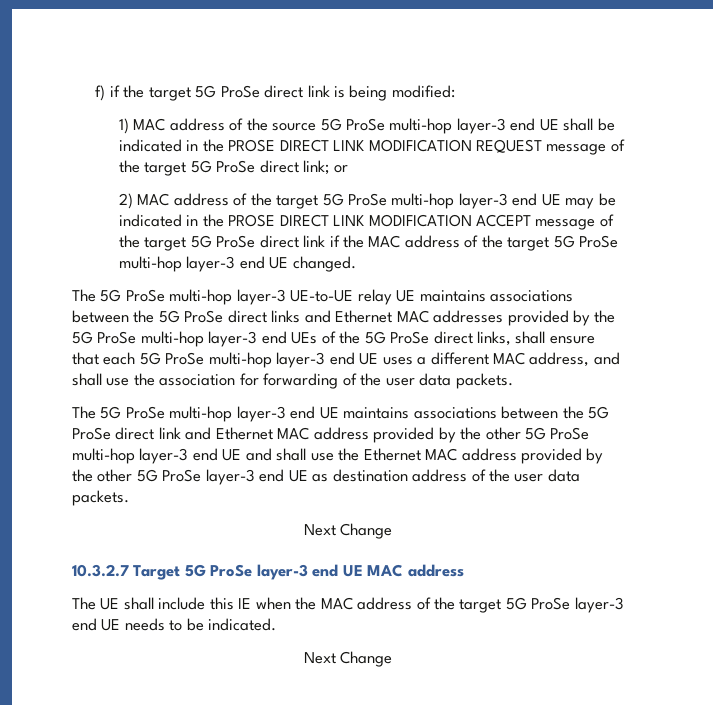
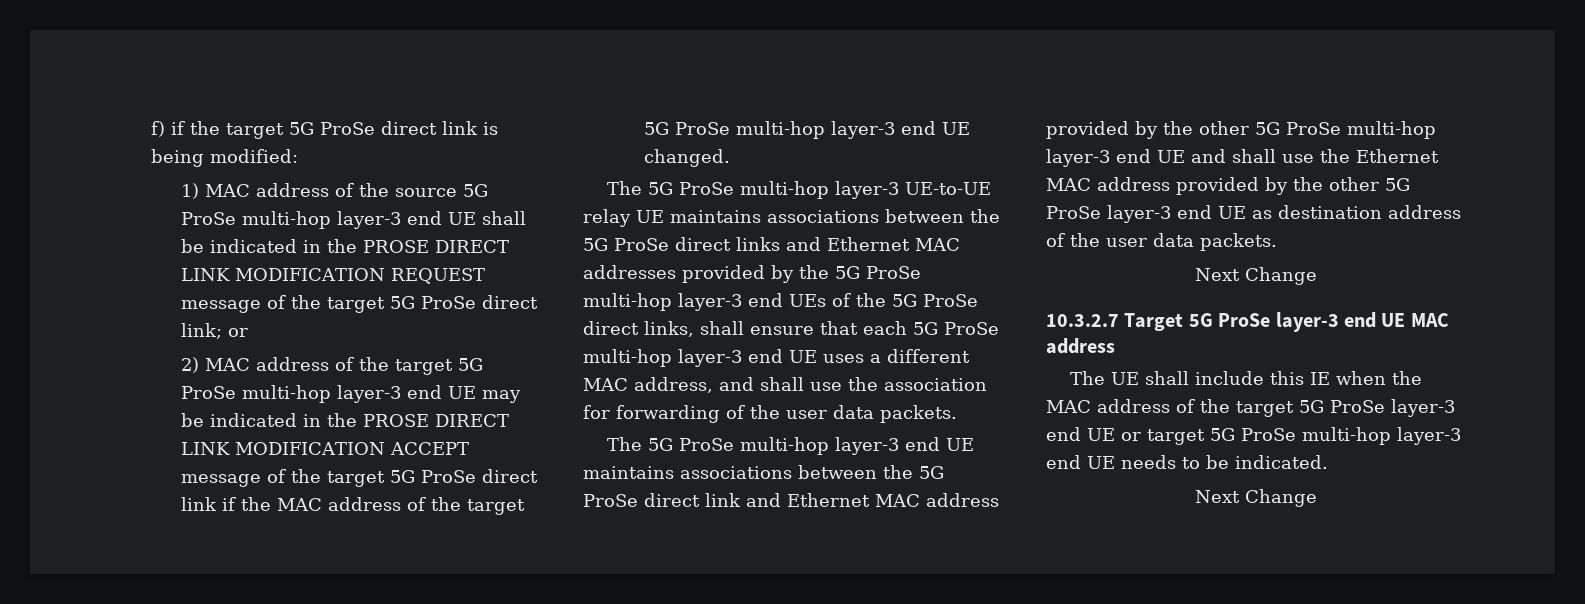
(121, 625) none -> [1121,427,1461,445] [1046,455,1115,469] or target 5G ProSe multi-hop layer-3 end UE

